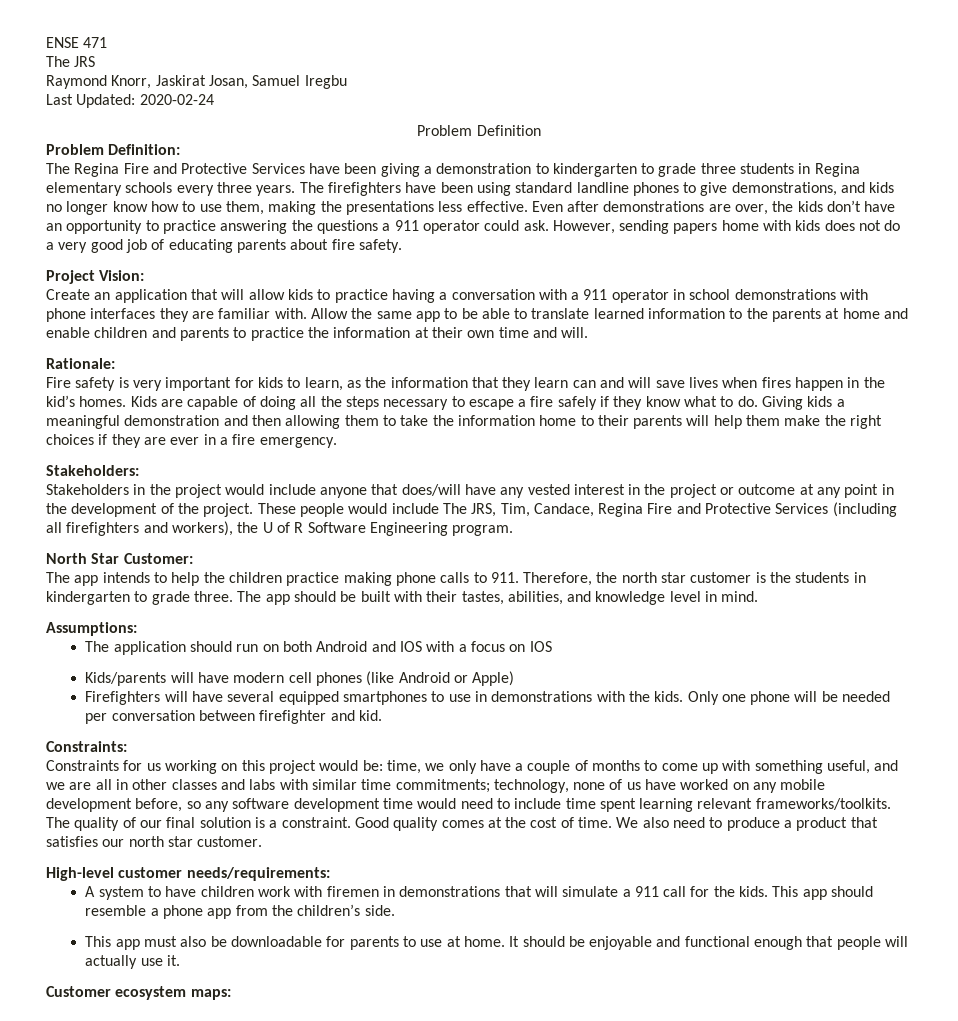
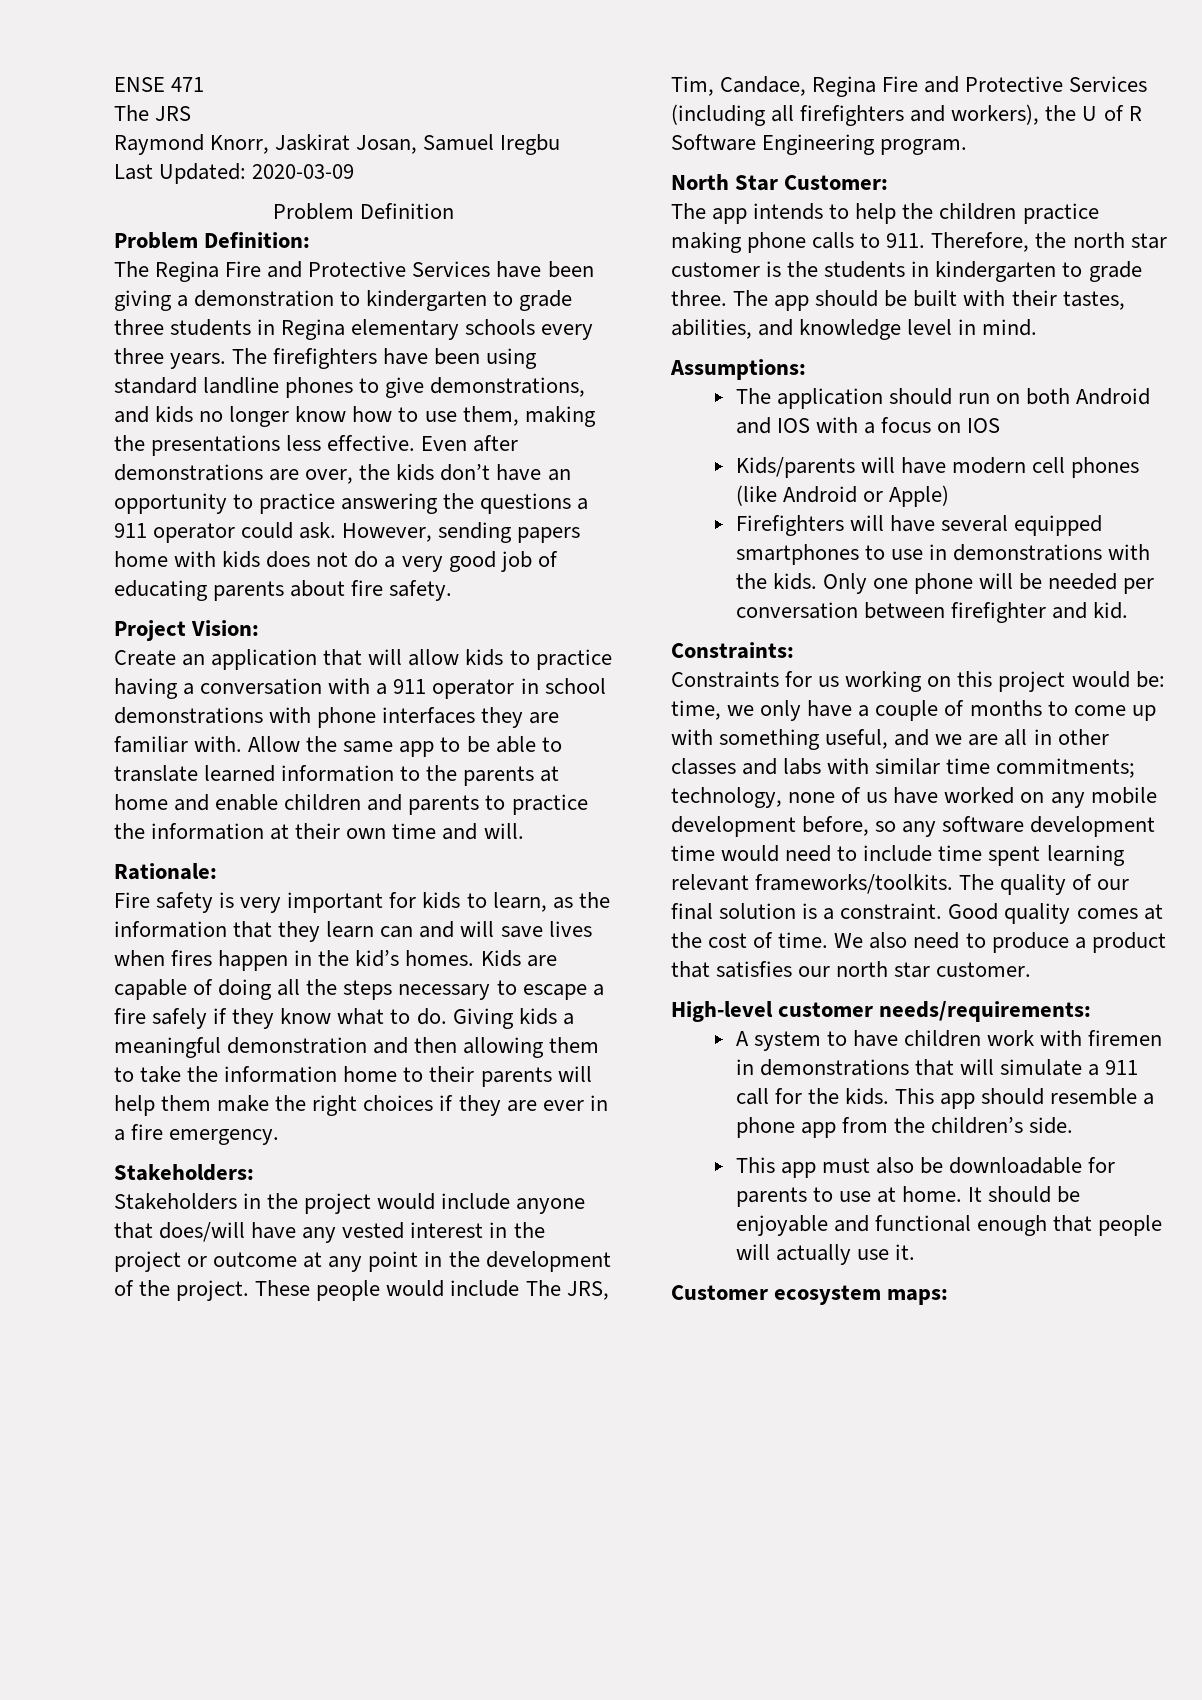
[139,94,214,105] 2020-02-24 -> [252,164,355,179] 2020-03-09

